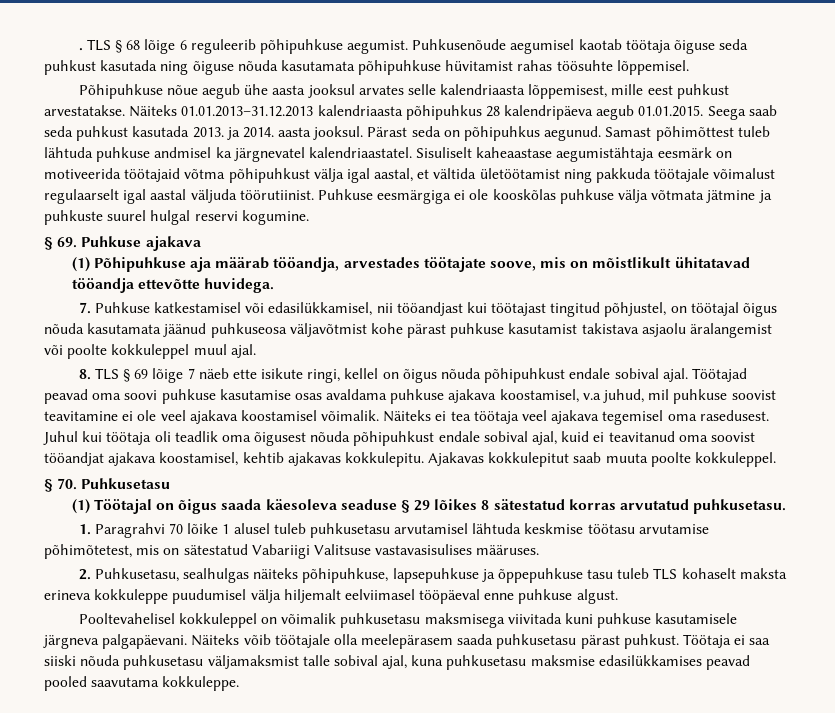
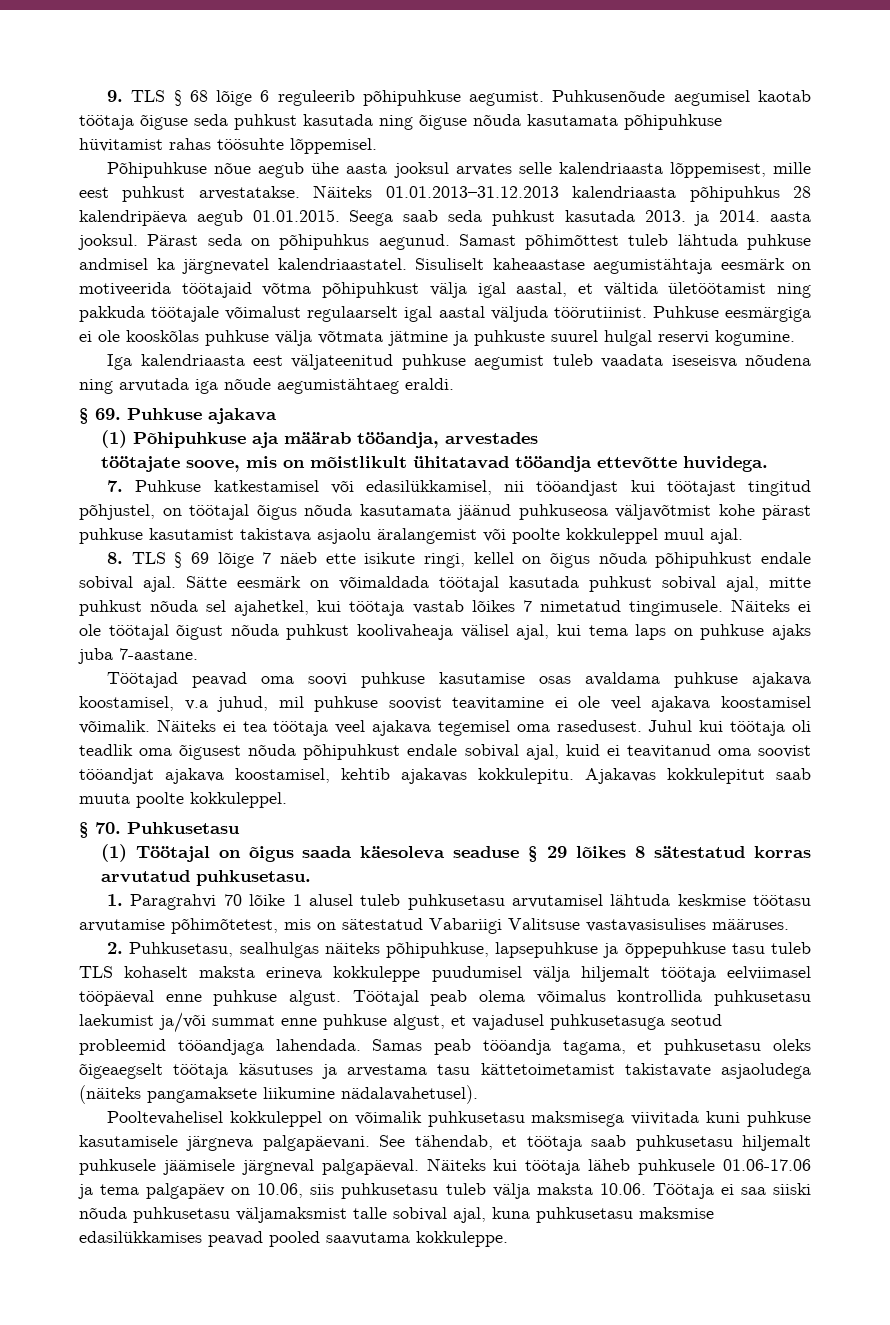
[78,48,83,51] . -> [107,90,124,102] 9.
(309, 217) none -> [107,354,811,370] [79,378,454,394] // Iga kalendriaasta eest väljateenitud puhkuse aegumist tuleb vaadata iseseisva nõudena ning arvutada iga nõude aegumistähtaeg eraldi.
(420, 262) none -> (538, 438) //
(688, 375) none -> [186,576,811,592] [79,599,812,616] [79,624,812,640] [78,648,198,664] Sätte eesmärk on võimaldada töötajal kasutada puhkust sobival ajal, mitte puhkust nõuda sel ajahetkel, kui töötaja vastab lõikes 7 nimetatud tingimusele. Näiteks ei ole töötajal õigust nõuda puhkust koolivaheaja välisel ajal, kui tema laps on puhkuse ajaks juba 7-aastane. //
(341, 596) none -> [660,967,716,982] töötaja
(618, 596) none -> [352,990,811,1006] [79,1012,722,1033] [79,1039,812,1055] [79,1063,811,1079] [79,1085,478,1104] Töötajal peab olema võimalus kontrollida puhkusetasu laekumist ja/või summat enne puhkuse algust, et vajadusel puhkusetasuga seotud probleemid tööandjaga lahendada. Samas peab tööandja tagama, et puhkusetasu oleks õigeaegselt töötaja käsutuses ja arvestama tasu kättetoimetamist takistavate asjaoludega (näiteks pangamaksete liikumine nädalavahetusel).
[191,634,679,649] Näiteks võib töötajale olla meelepärasem saada puhkusetasu pärast puhkust. -> [379,1135,812,1151] [79,1158,812,1175] [78,1183,646,1199] See tähendab, et töötaja saab puhkusetasu hiljemalt puhkusele jäämisele järgneval palgapäeval. Näiteks kui töötaja läheb puhkusele 01.06-17.06 ja tema palgapäev on 10.06, siis puhkusetasu tuleb välja maksta 10.06.

